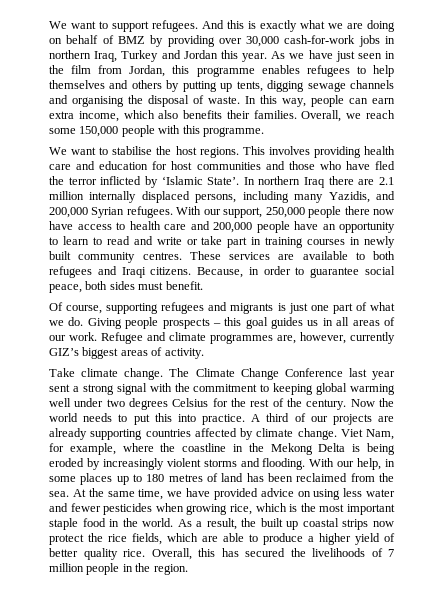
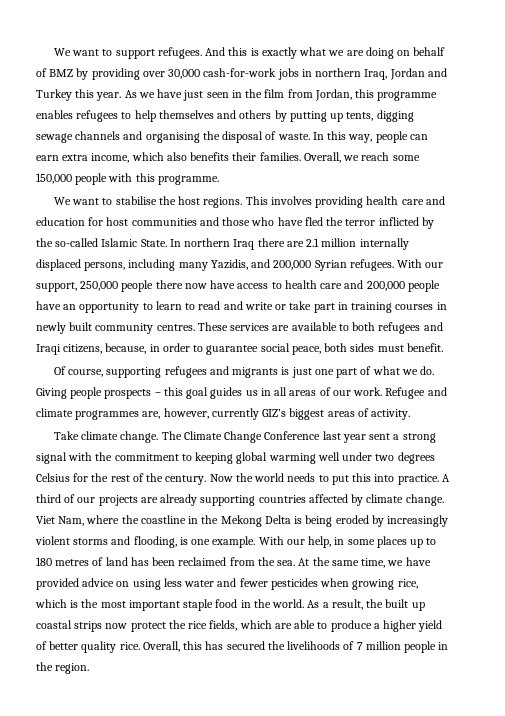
[121,50,218,62] Turkey and Jordan -> [389,68,447,80] [36,89,72,101] Jordan and Turkey
[161,176,240,185] ‘Islamic State’. -> [36,238,167,247] the so-called Islamic State.
[150,267,244,278] citizens. Because, -> [63,343,147,354] citizens, because,
[49,443,116,455] for example, -> (85, 521) none
[262,458,306,470] flooding. -> [133,536,256,548] flooding, is one example.

